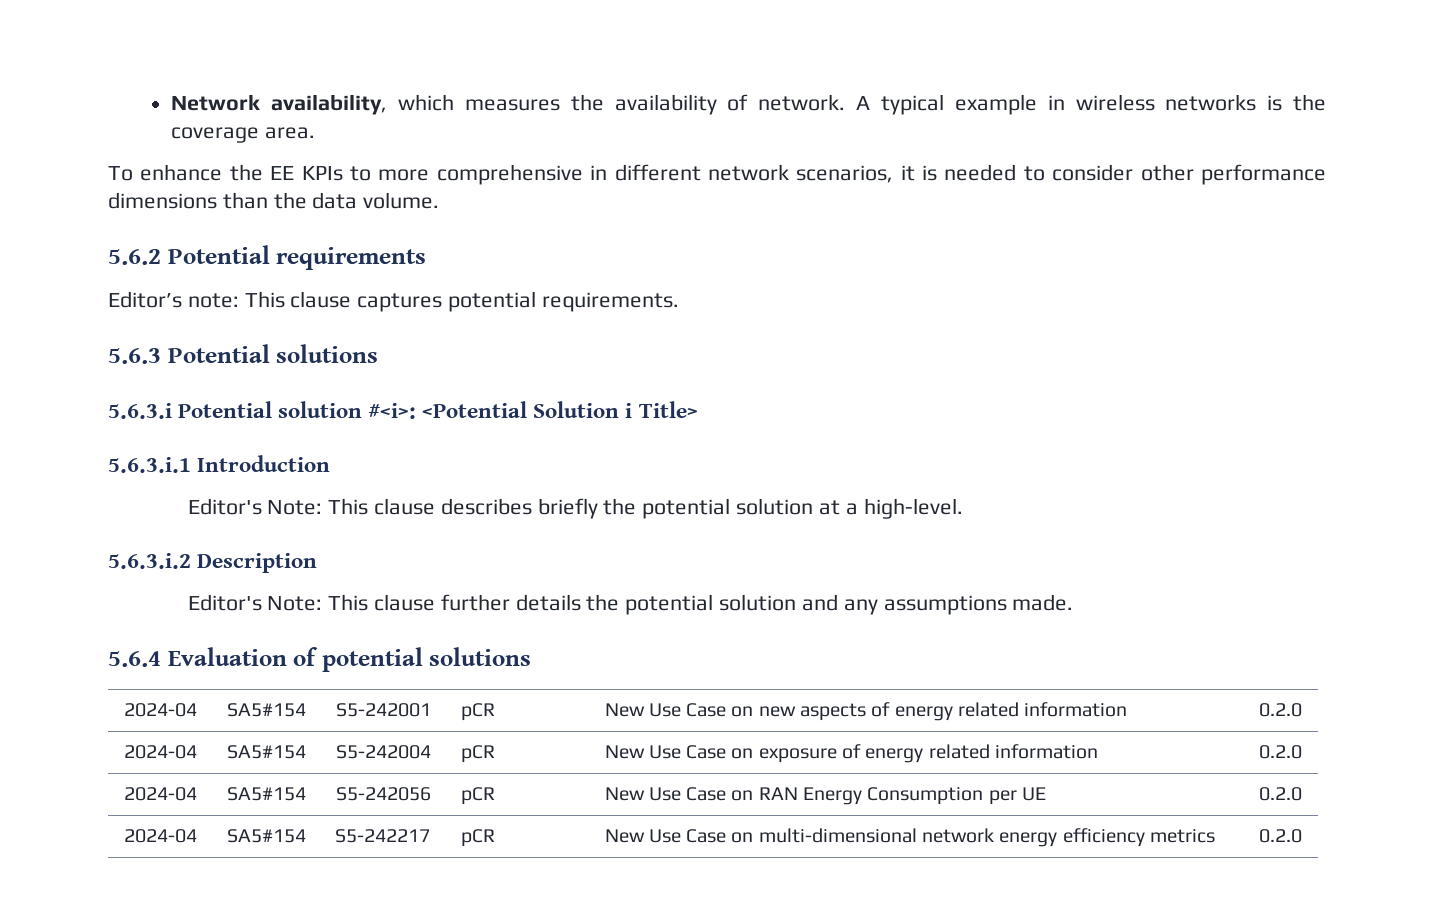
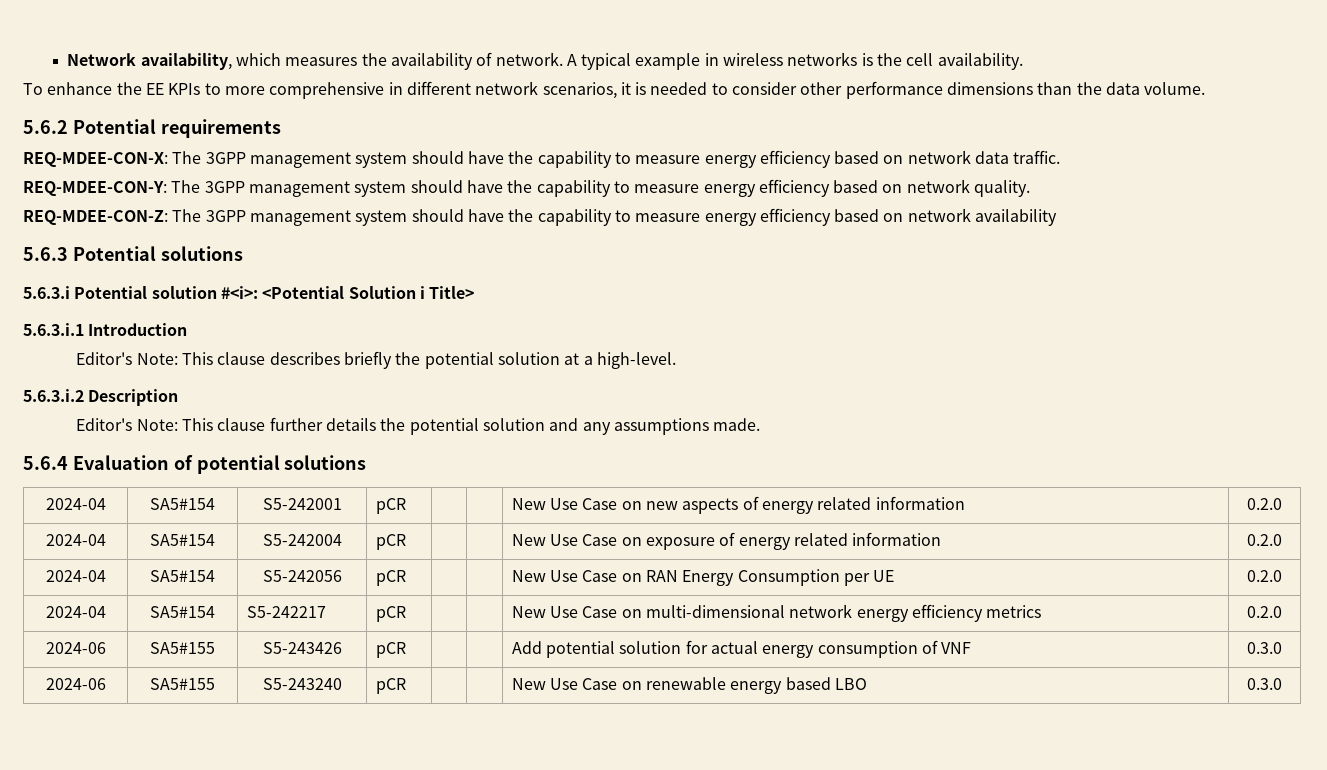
[171,127,316,143] coverage area. -> [906,53,1023,70] cell availability.
[108,291,679,312] Editor’s note: This clause captures potential requirements. -> [23,150,1061,168] [23,179,1031,197] [23,208,1058,226] REQ-MDEE-CON-X: The 3GPP management system should have the capability to measure energy efficiency based on network data traffic. // REQ-MDEE-CON-Y: The 3GPP management system should have the capability to measure energy efficiency based on network quality. // REQ-MDEE-CON-Z: The 3GPP management system should have the capability to measure energy efficiency based on network availability
(1302, 836) none -> [45,642,106,654] [150,642,215,654] [262,642,342,654] [375,642,406,658] [511,640,972,658] [1247,642,1282,654] [45,678,106,690] [150,678,215,690] [262,678,342,690] [375,678,406,694] [511,677,867,694] [1247,678,1282,690] // 2024-06 | SA5#155 | S5‑243426 | pCR | | | Add potential solution for actual energy consumption of VNF | 0.3.0 // 2024-06 | SA5#155 | S5‑243240 | pCR | | | New Use Case on renewable energy based LBO | 0.3.0

